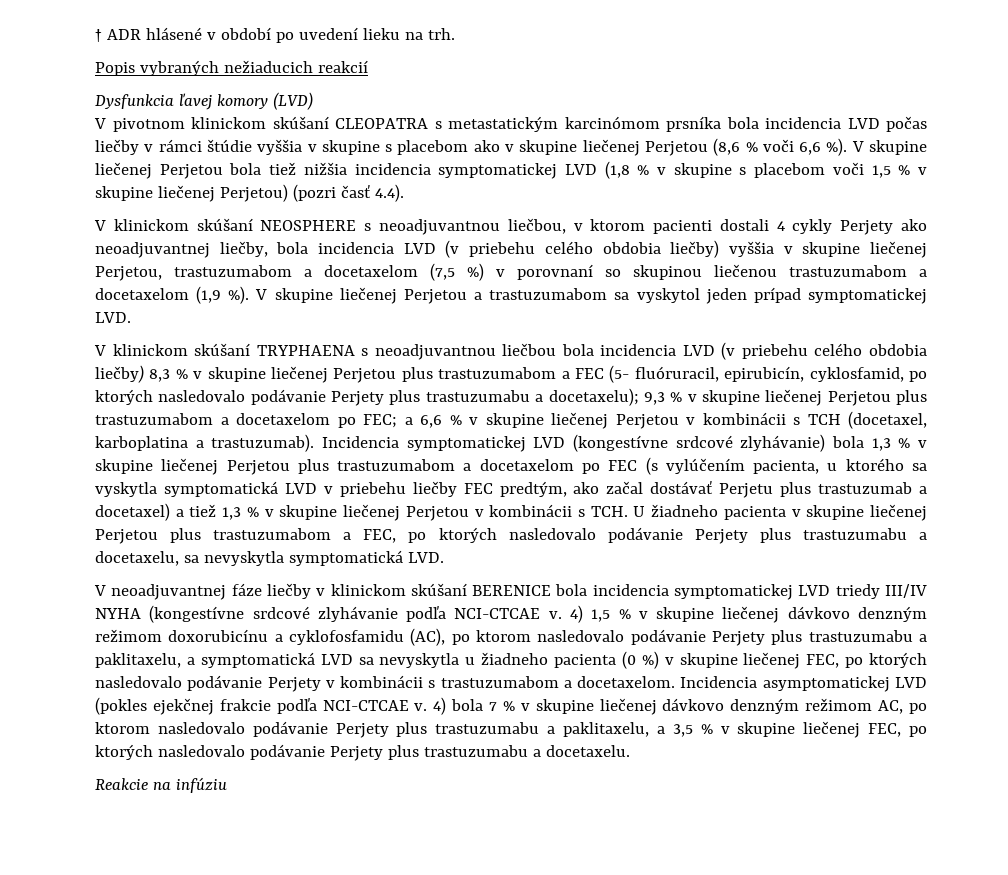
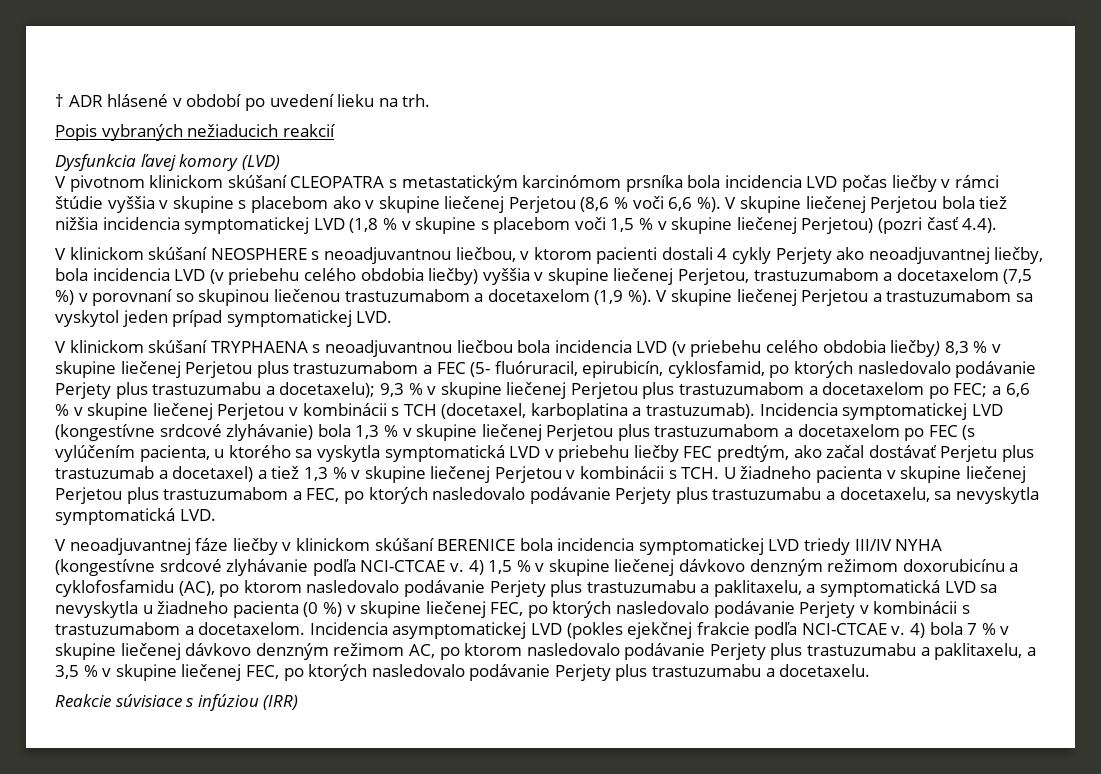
[152,777,227,793] na infúziu -> [115,694,299,711] súvisiace s infúziou (IRR)

